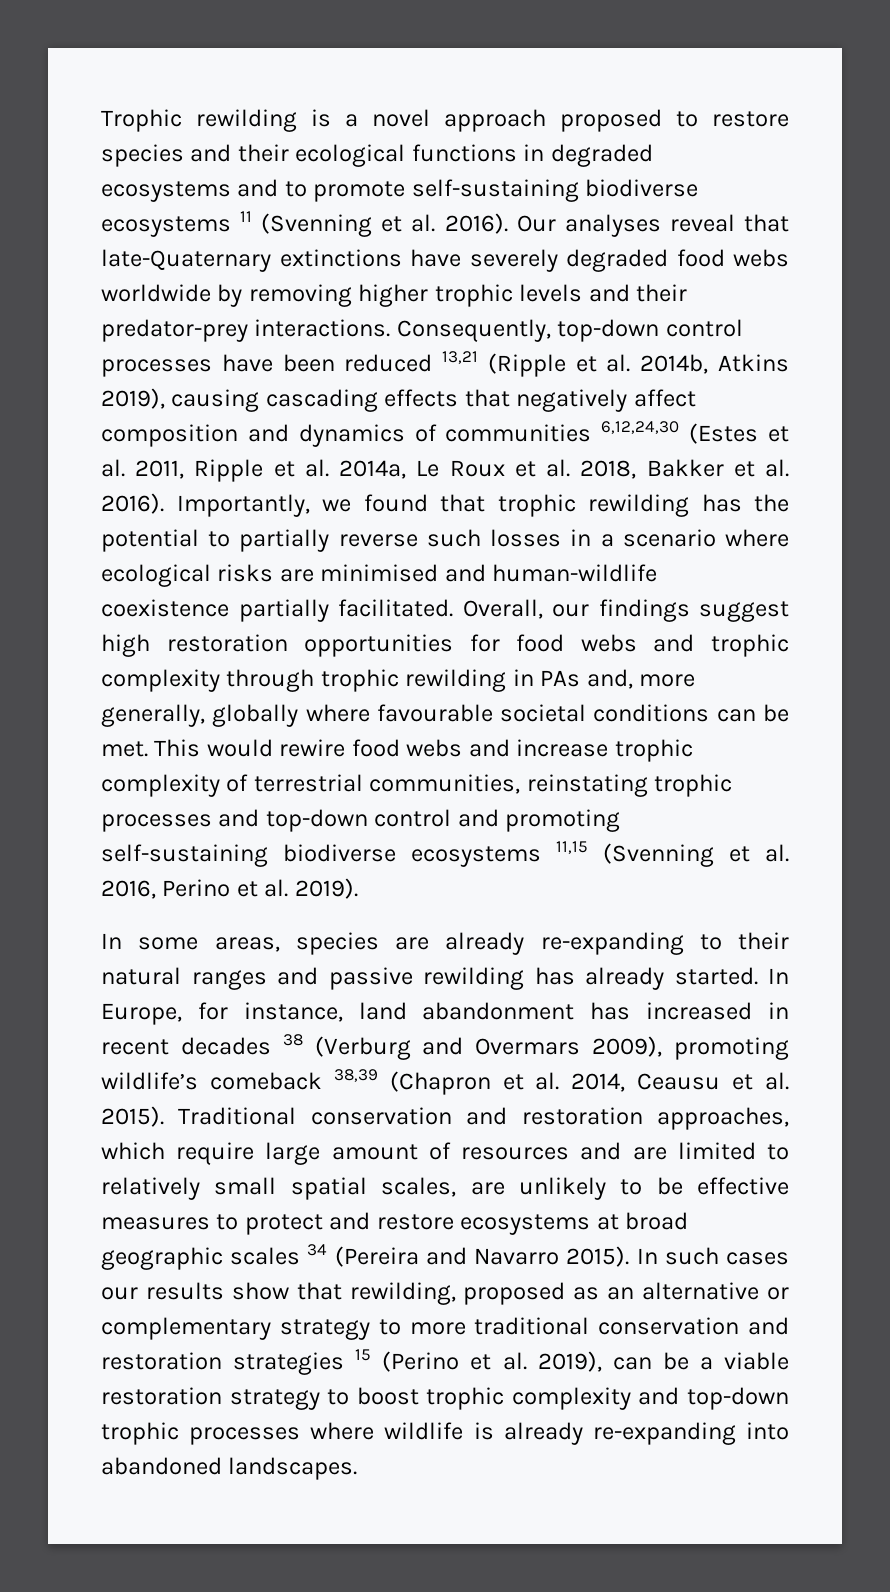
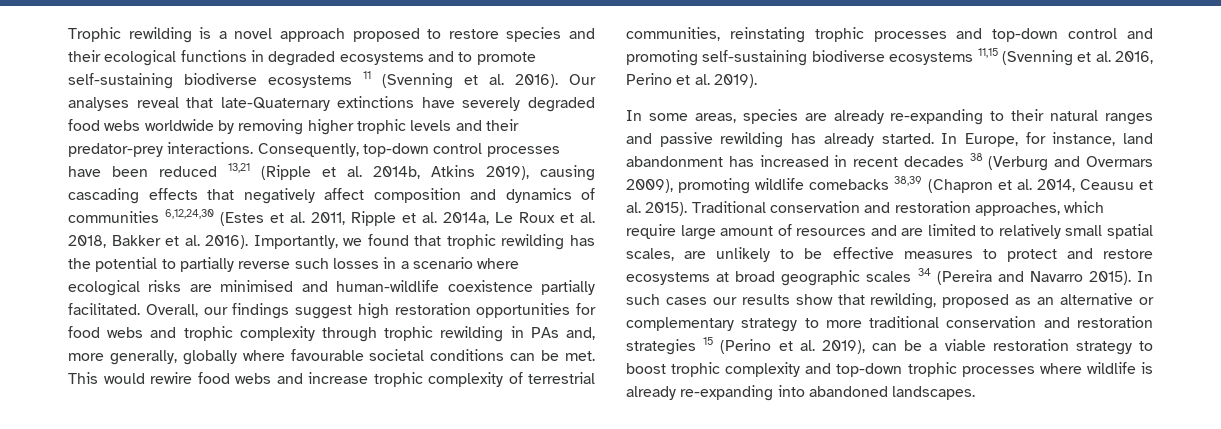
[101,1072,322,1090] wildlife’s comeback -> [755,178,890,190] wildlife comebacks

